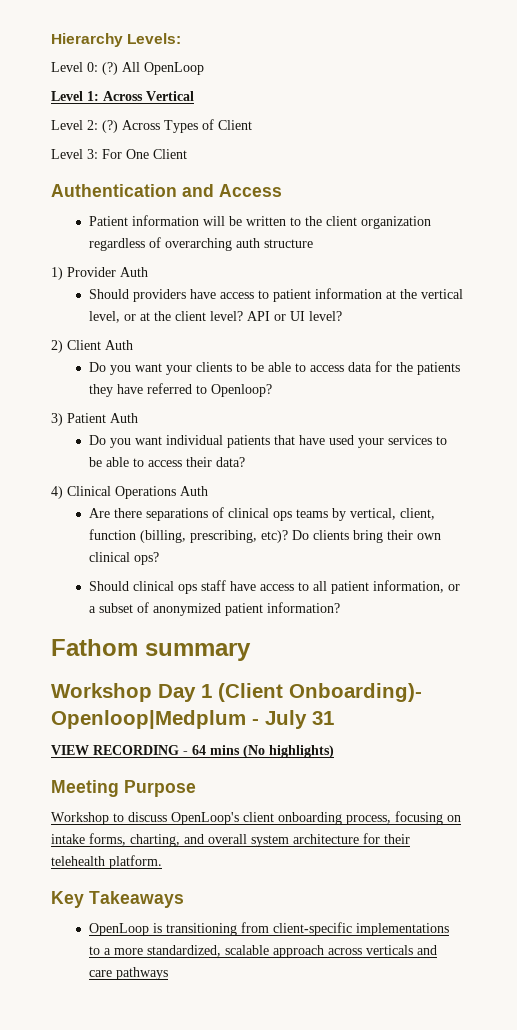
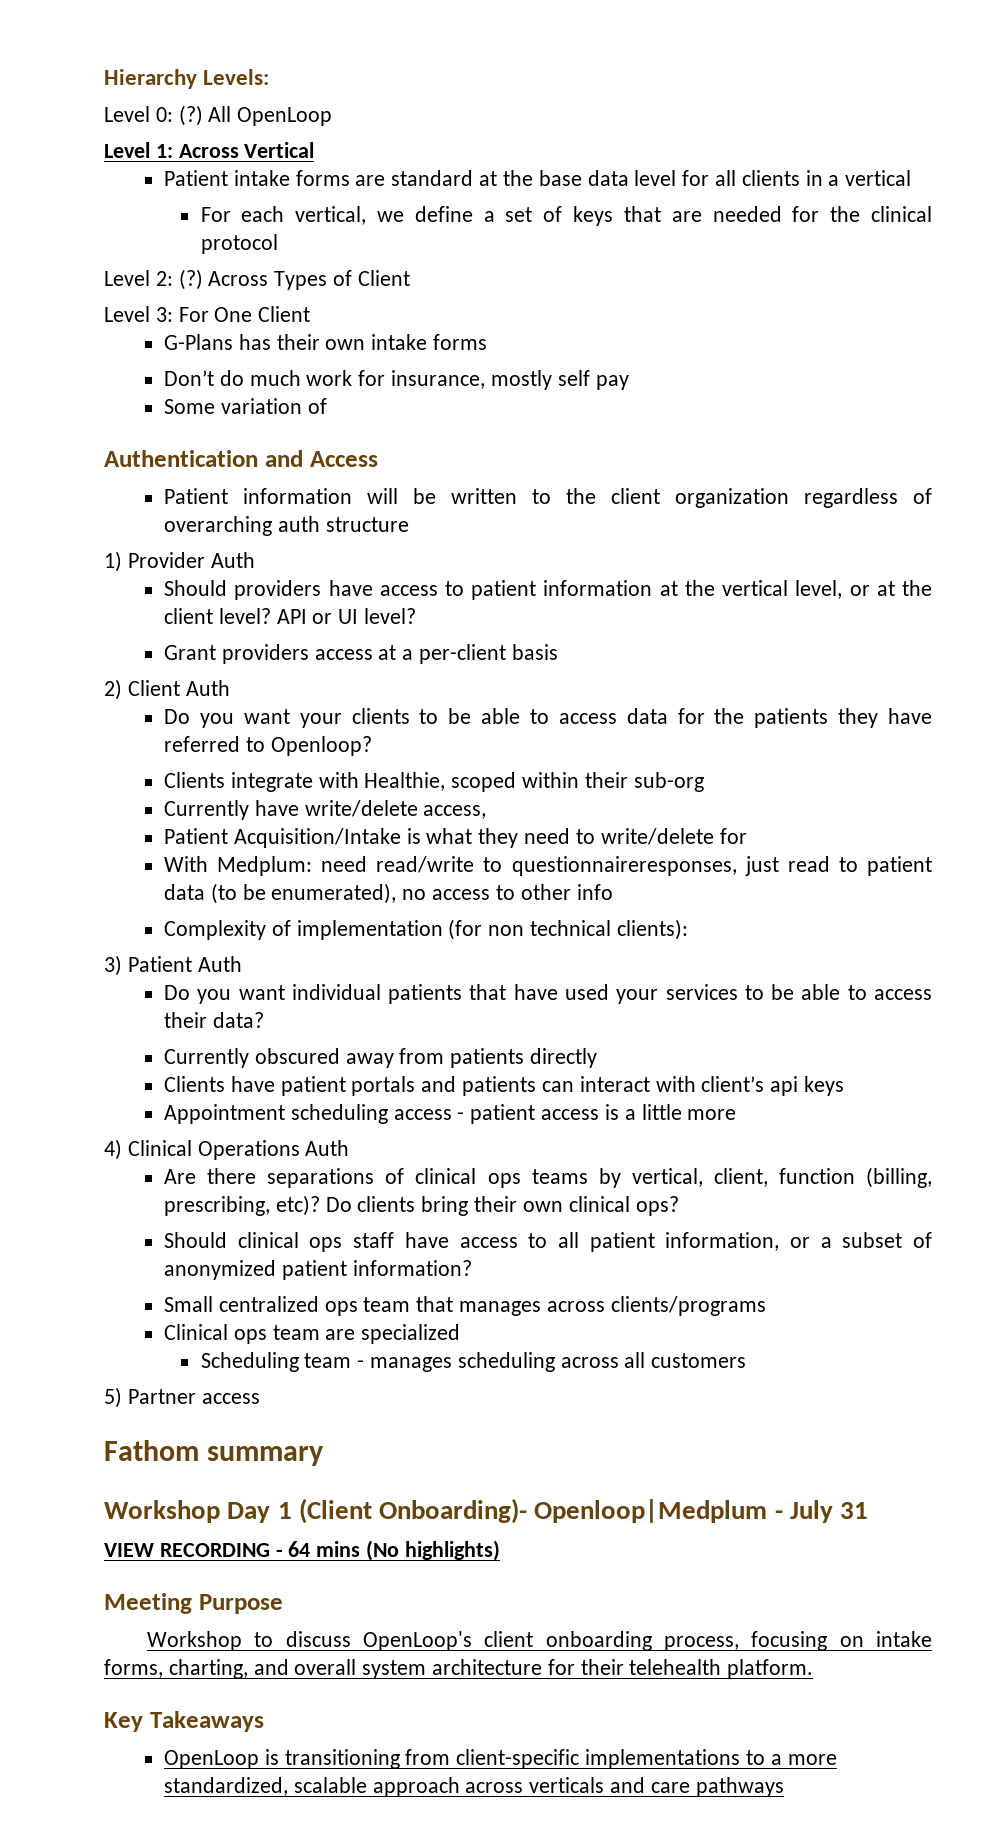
(194, 96) none -> [164,170,912,186] [200,206,933,226] [200,234,278,254] // Patient intake forms are standard at the base data level for all clients in a vertical // For each vertical, we define a set of keys that are needed for the clinical protocol
(187, 154) none -> [164,334,488,350] [164,370,629,390] [164,398,327,414] // G-Plans has their own intake forms // Don’t do much work for insurance, mostly self pay // Some variation of
(342, 316) none -> [164,644,558,664] // Grant providers access at a per-client basis
(272, 390) none -> [164,772,704,792] [164,800,487,820] [164,828,747,848] [164,856,932,876] [164,883,613,904] [164,919,688,940] // Clients integrate with Healthie, scoped within their sub-org // Currently have write/delete access, // Patient Acquisition/Intake is what they need to write/delete for // With Medplum: need read/write to questionnaireresponses, just read to patient data (to be enumerated), no access to other info // Complexity of implementation (for non technical clients):
(245, 462) none -> [164,1048,598,1068] [164,1076,844,1096] [164,1104,737,1124] // Currently obscured away from patients directly // Clients have patient portals and patients can interact with client’s api keys // Appointment scheduling access - patient access is a little more
(340, 607) none -> [164,1296,766,1316] [164,1324,461,1344] [200,1352,747,1372] [104,1387,260,1408] // Small centralized ops team that manages across clients/programs // Clinical ops team are specialized // Scheduling team - manages scheduling across all customers // 5) Partner access

